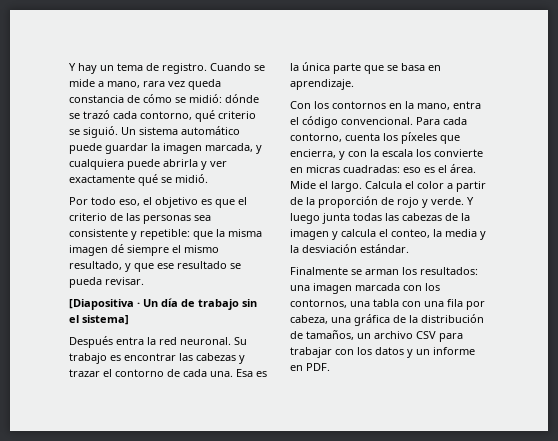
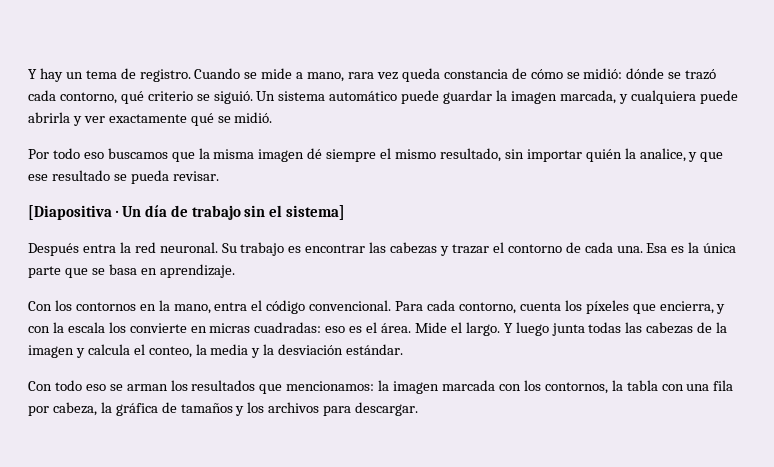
[119,197,247,208] [69,213,211,224] [69,229,190,240] eso, el objetivo es que el criterio de las personas sea consistente y repetible: -> [83,148,168,159] eso buscamos
(122, 265) none -> [504,148,686,162] sin importar quién la analice,
[365,181,486,192] [290,196,464,208] Calcula el color a partir de la proporción de rojo y verde. -> (500, 329) none
[290,267,478,275] [290,285,310,291] Finalmente se arman los resultados: una -> [28,380,390,394] Con todo eso se arman los resultados que mencionamos: la
[350,301,370,307] una -> [611,380,623,391] la
[331,317,351,323] una -> [100,402,112,413] la
[409,314,484,323] [290,330,463,342] [290,347,475,358] [290,363,330,371] la distribución de tamaños, un archivo CSV para trabajar con los datos y un informe en PDF. -> [180,402,419,416] tamaños y los archivos para descargar.

